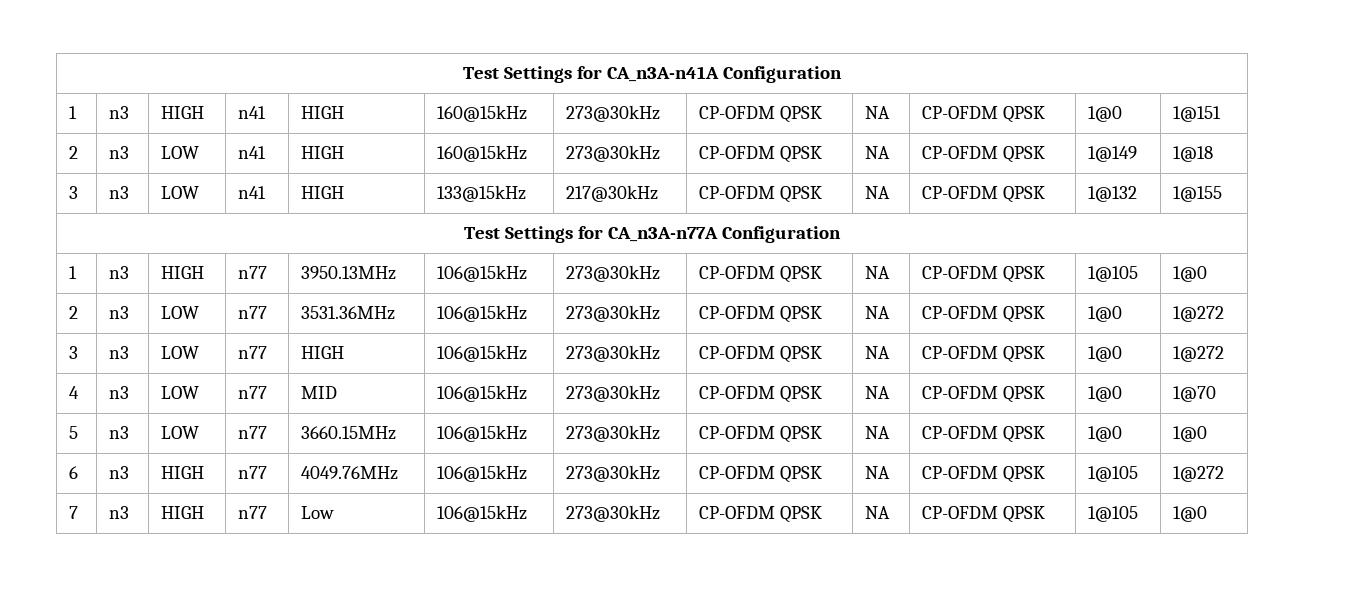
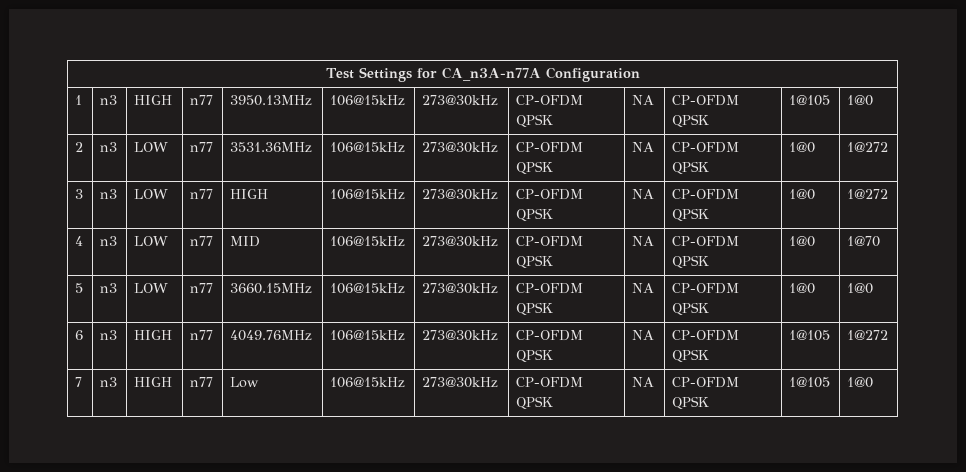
[463,66,842,83] [69,106,78,119] [109,106,130,119] [161,106,205,119] [238,106,267,119] [301,106,345,119] [437,105,528,122] [566,105,661,122] [699,106,823,123] [865,106,891,119] [922,106,1046,123] [1088,106,1123,122] [1173,106,1222,122] [69,146,79,159] [109,146,130,159] [161,146,200,159] [238,146,267,159] [301,146,345,159] [437,145,528,162] [566,145,661,162] [699,146,823,163] [865,146,891,159] [922,146,1046,163] [1088,146,1138,162] [1173,146,1214,162] [69,186,79,199] [109,186,130,199] [161,186,200,199] [238,186,267,199] [301,186,345,199] [437,185,527,202] [566,185,659,202] [699,186,823,203] [865,186,891,199] [922,186,1046,203] [1088,186,1138,202] [1173,186,1223,202] [464,226,603,243] Test Settings for CA_n3A-n41A Configuration // 1 | n3 | HIGH | n41 | HIGH | 160@15kHz | 273@30kHz | CP-OFDM QPSK | NA | CP-OFDM QPSK | 1@0 | 1@151 // 2 | n3 | LOW | n41 | HIGH | 160@15kHz | 273@30kHz | CP-OFDM QPSK | NA | CP-OFDM QPSK | 1@149 | 1@18 // 3 | n3 | LOW | n41 | HIGH | 133@15kHz | 217@30kHz | CP-OFDM QPSK | NA | CP-OFDM QPSK | 1@132 | 1@155 // Test Settings for -> [325,67,437,82] Test Settings for

